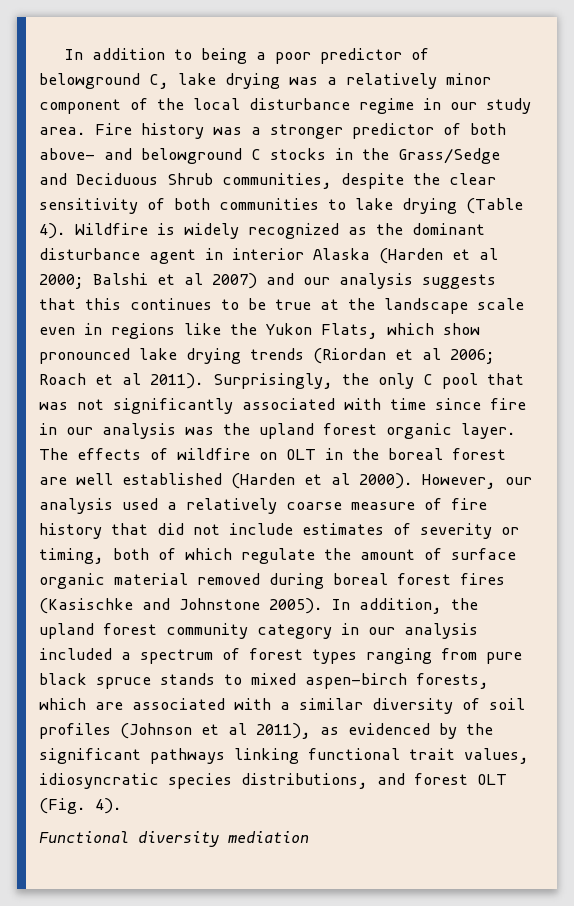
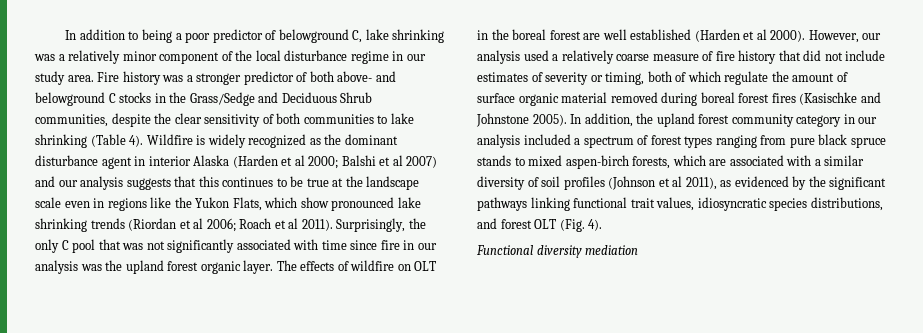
[225,73,280,89] drying -> [392,29,445,43] shrinking
[402,198,457,214] drying -> [35,134,87,148] shrinking
[186,348,241,364] drying -> [35,218,87,232] shrinking

